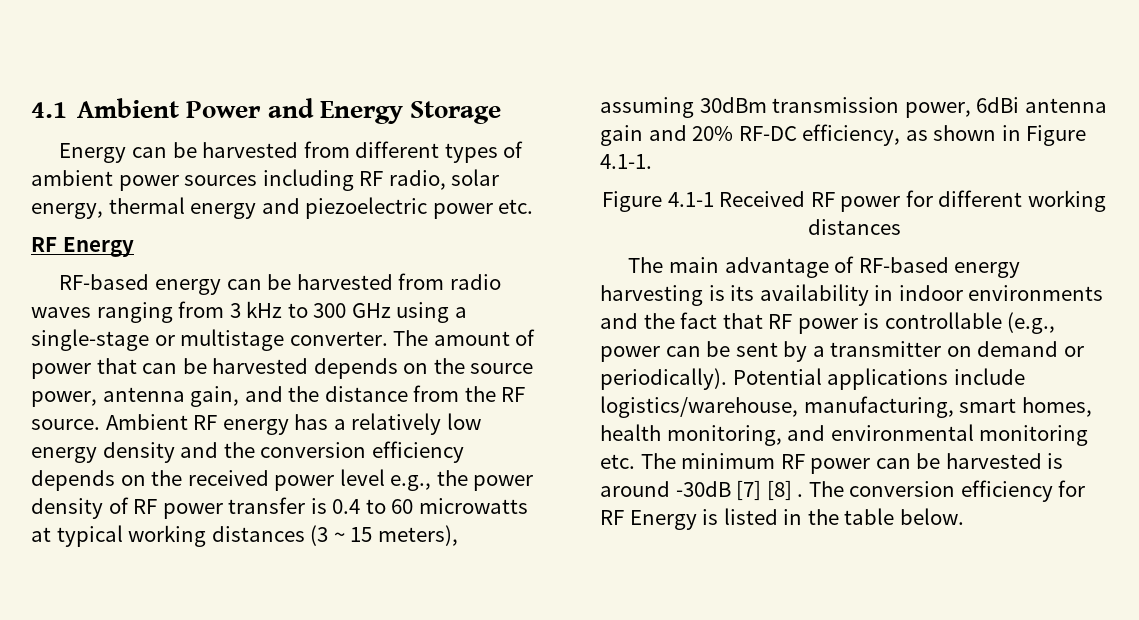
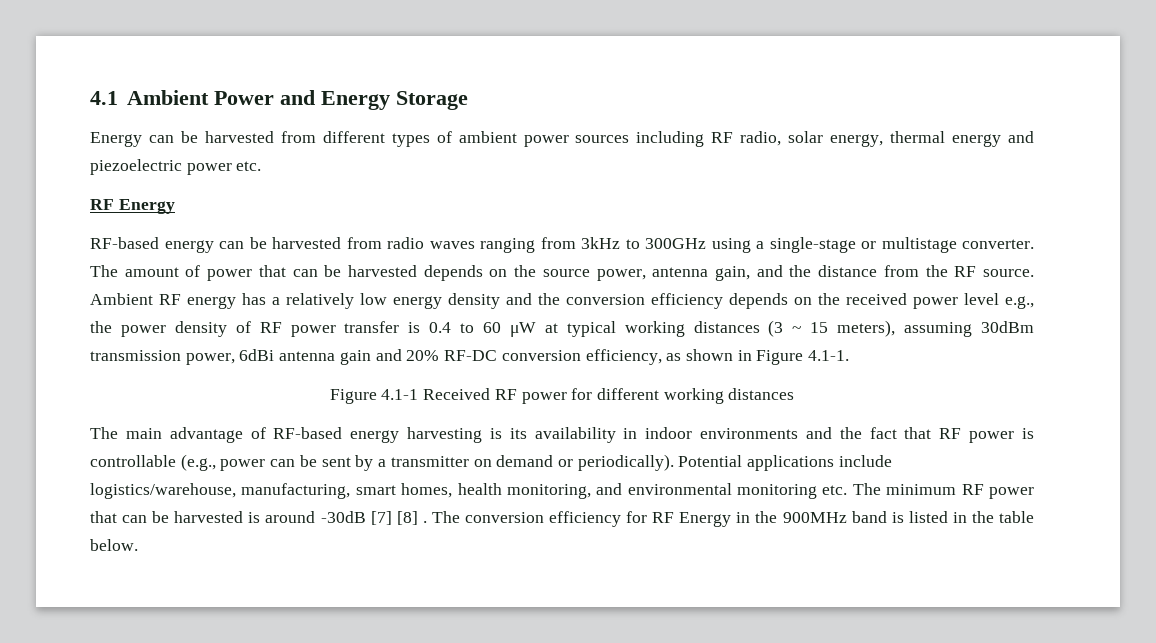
[229,301,391,318] 3 kHz to 300 GHz -> [581,237,706,249] 3kHz to 300GHz
[418,498,528,514] microwatts -> [509,322,536,337] μW
(797, 133) none -> [501,350,581,361] conversion
(871, 466) none -> [90,511,117,523] that
(697, 520) none -> [736,511,887,523] in the 900MHz band

